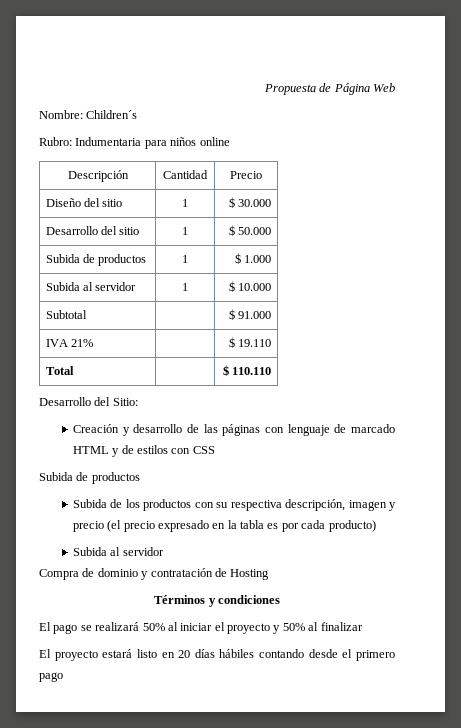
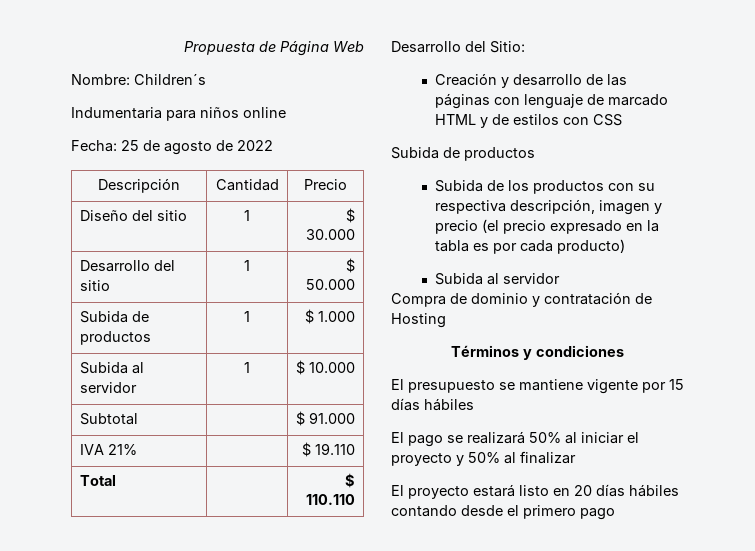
[39,137,72,146] Rubro: -> (206, 79) none
(230, 141) none -> [71,140,273,155] // Fecha: 25 de agosto de 2022
(280, 599) none -> [391,379,684,394] [391,398,474,411] // El presupuesto se mantiene vigente por 15 días hábiles

